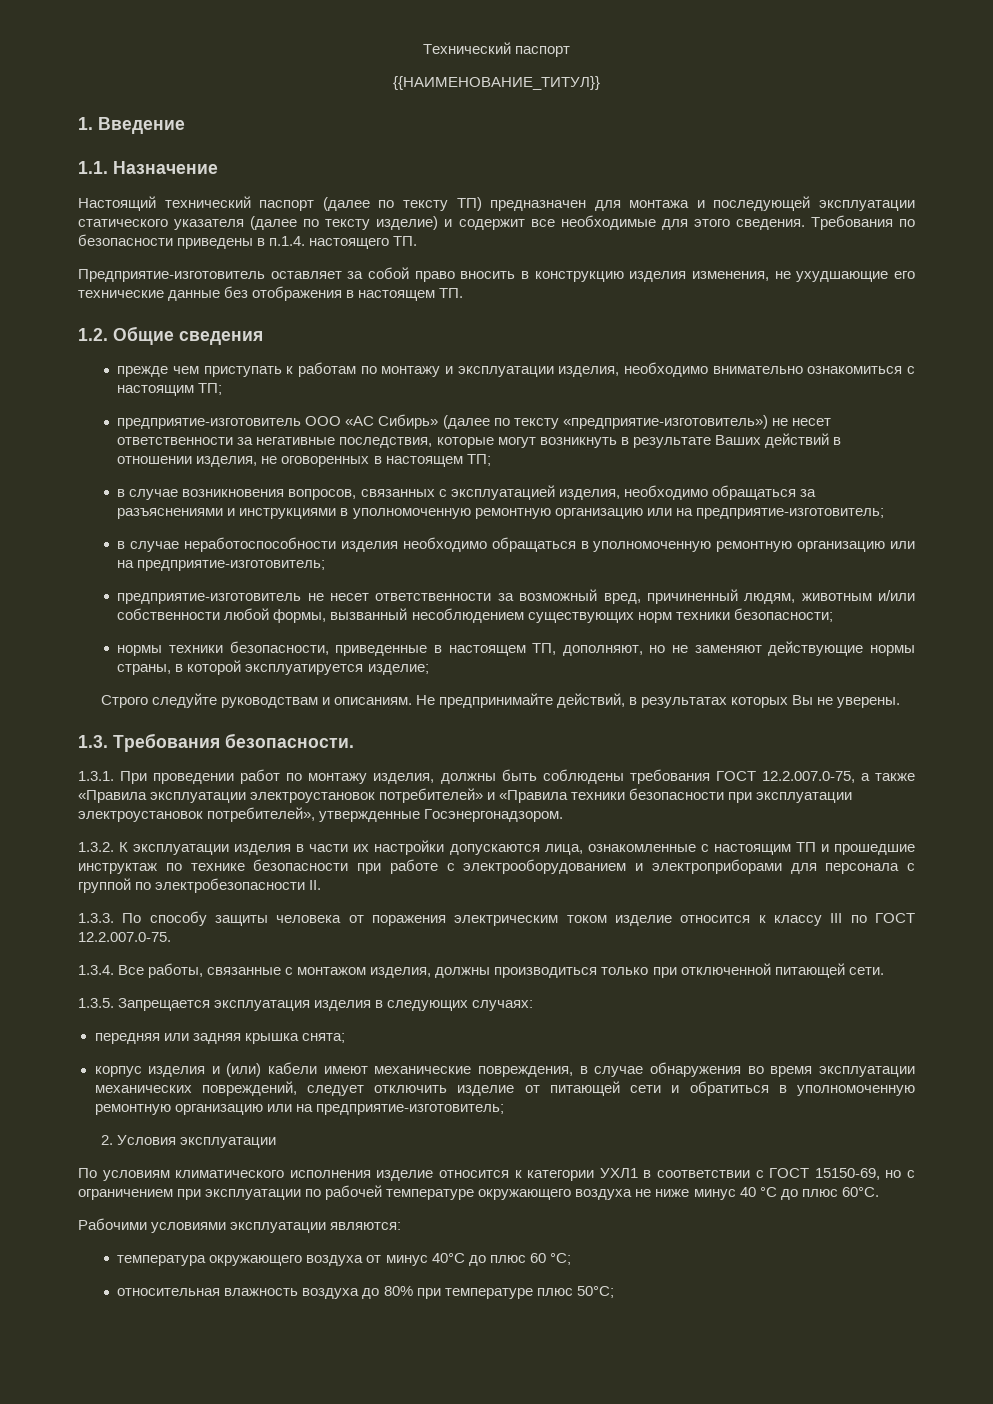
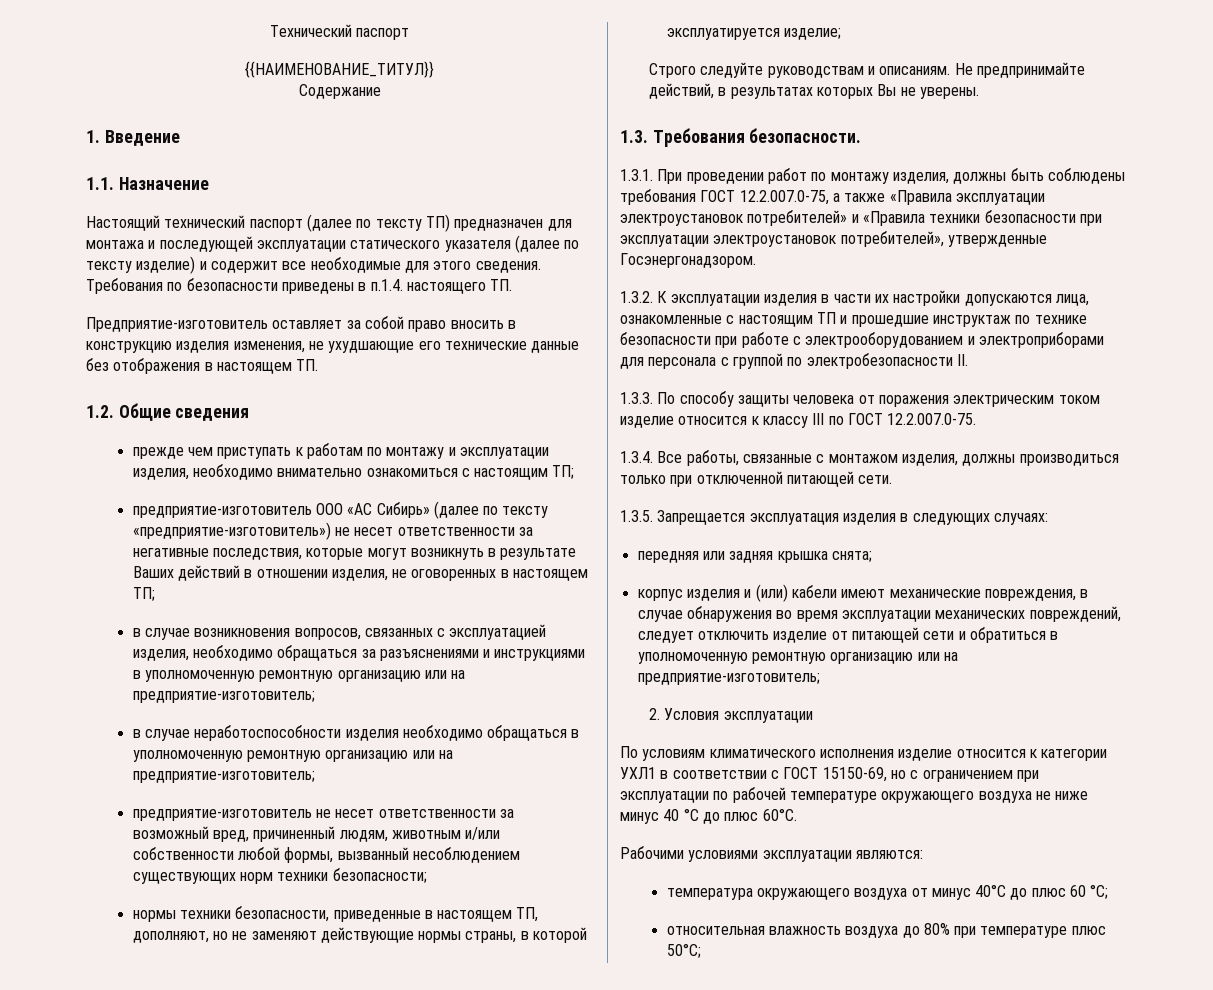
(600, 83) none -> [298,84,381,99] // Содержание

